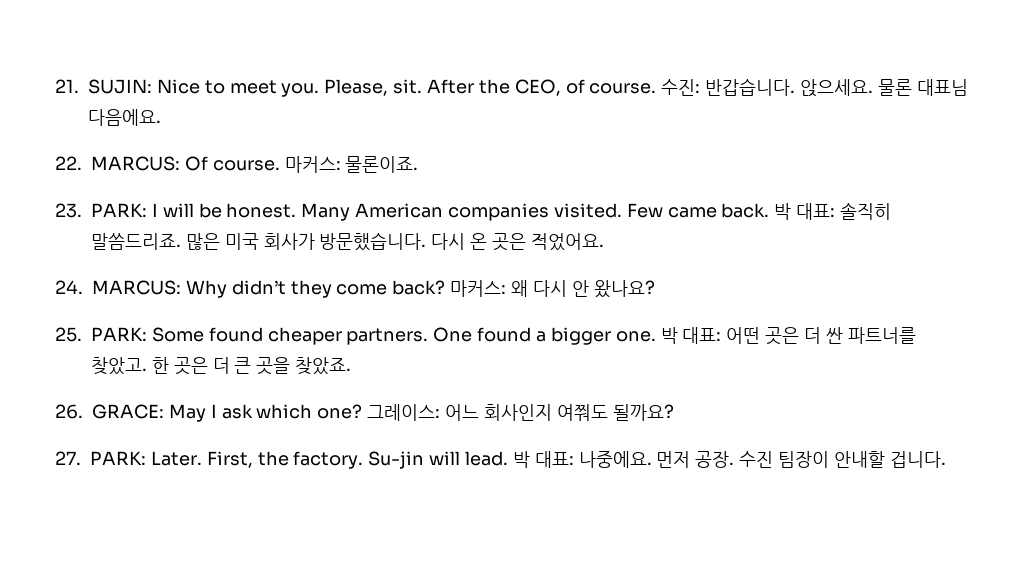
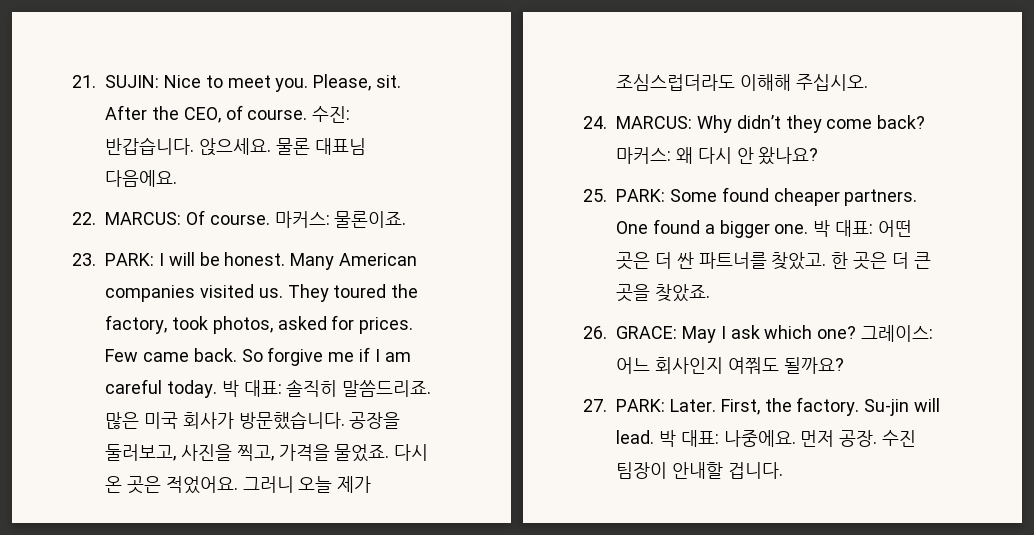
[553,203,770,218] visited. Few came back. -> [199,284,419,302] [105,315,414,334] [105,347,411,366] [105,379,217,398] visited us. They toured the factory, took photos, asked for prices. Few came back. So forgive me if I am careful today.
[431,233,604,251] 다시 온 곳은 적었어요. -> [349,412,401,429] [105,444,429,462] [105,476,372,494] [616,74,868,91] 공장을 둘러보고, 사진을 찍고, 가격을 물었죠. 다시 온 곳은 적었어요. 그러니 오늘 제가 조심스럽더라도 이해해 주십시오.

